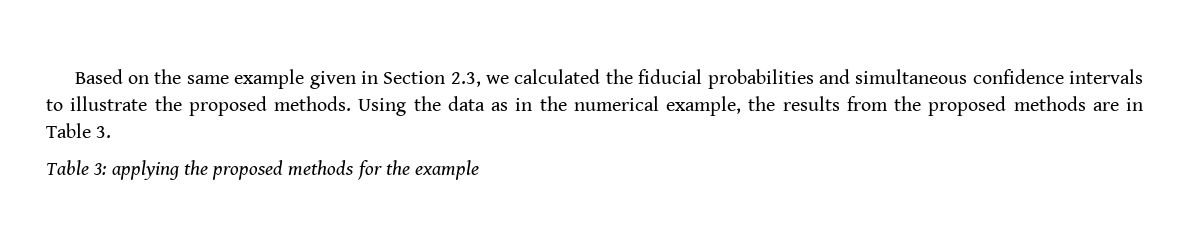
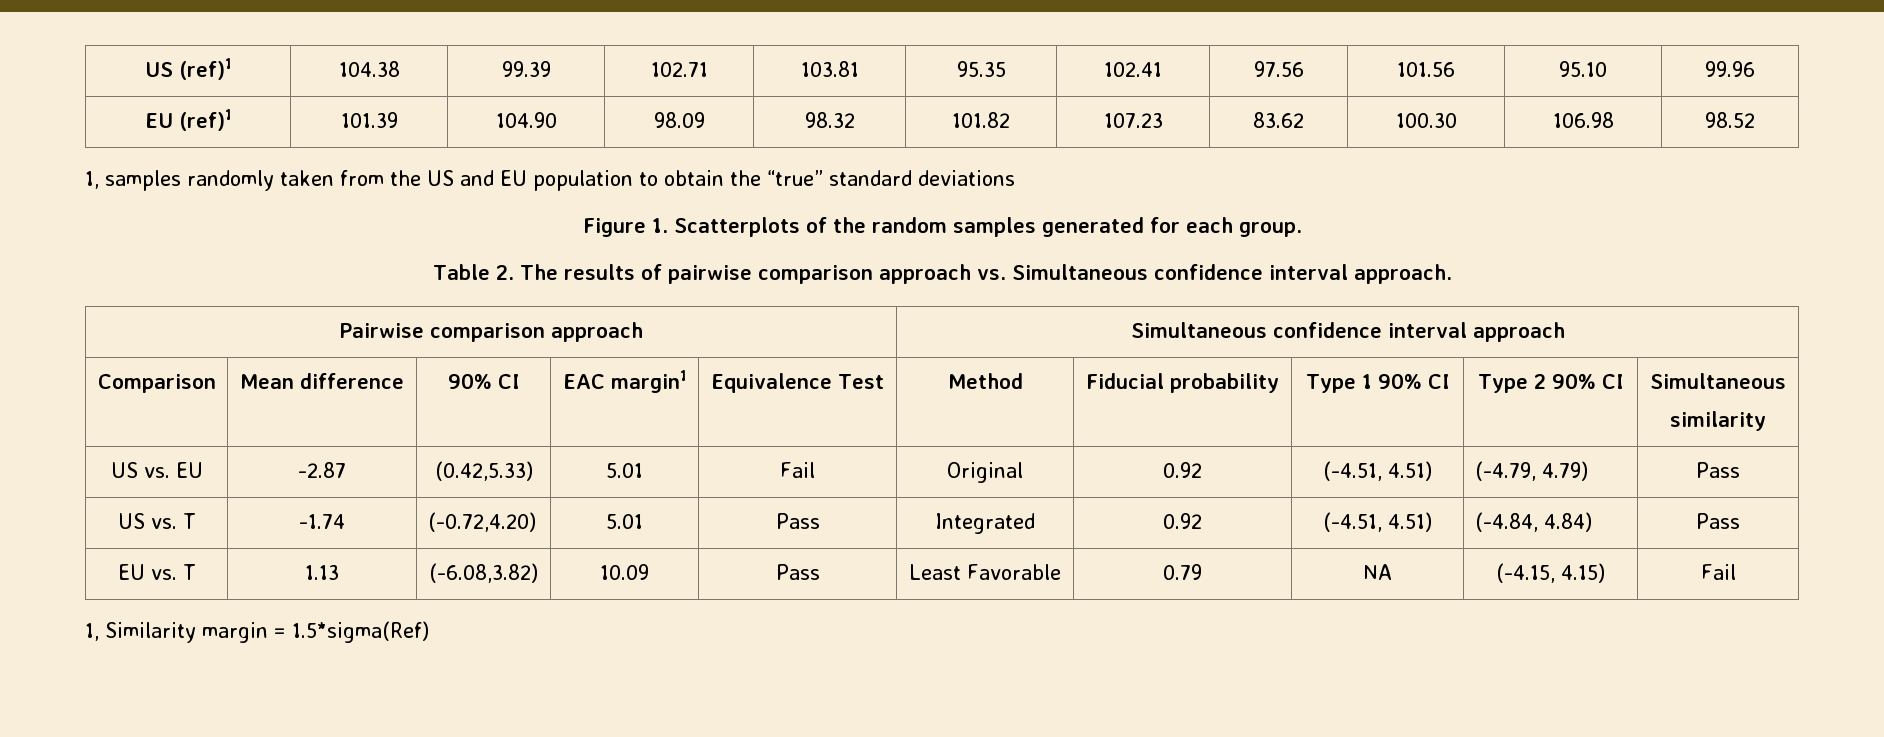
[74,69,1144,89] [46,96,1143,116] [46,123,112,138] [46,160,480,180] Based on the same example given in Section 2.3, we calculated the fiducial probabilities and simultaneous confidence intervals to illustrate the proposed methods. Using the data as in the numerical example, the results from the proposed methods are in Table 3. // Table 3: applying the proposed methods for the example -> [145,58,231,80] [338,61,400,77] [501,61,551,77] [650,62,708,77] [800,61,859,77] [956,61,1006,77] [1104,62,1162,77] [1253,61,1304,77] [1397,62,1455,77] [1559,61,1607,77] [1705,61,1755,77] [145,109,231,131] [340,112,398,128] [495,112,557,128] [653,112,705,128] [804,112,855,128] [952,112,1010,128] [1103,113,1163,128] [1253,112,1304,128] [1395,113,1457,128] [1552,112,1614,128] [1705,112,1755,128] [85,170,1015,191] [582,217,1302,237] [432,264,1452,284] [339,322,643,342] [1130,322,1565,342] [97,374,216,393] [239,373,404,389] [447,373,520,389] [563,370,686,393] [711,373,885,393] [947,373,1023,389] [1086,373,1279,393] [1305,373,1450,393] [1477,373,1624,393] [1650,373,1786,389] [1670,411,1766,431] [110,462,203,478] [298,462,346,478] [434,461,533,481] [606,463,643,478] [780,462,816,478] [947,462,1023,483] [1163,462,1202,478] [1323,461,1432,481] [1474,461,1588,481] [1696,462,1740,478] [117,513,196,529] [299,514,345,529] [427,512,536,532] [606,514,643,529] [775,513,820,529] [935,513,1035,534] [1163,513,1202,529] [1323,512,1432,532] [1474,512,1592,532] [1696,513,1740,529] [117,564,196,580] [305,565,339,580] [429,563,538,583] [600,564,649,580] [775,564,820,580] [909,564,1062,580] [1163,564,1202,580] [1363,564,1392,580] [1496,563,1605,583] [1700,564,1736,580] [85,621,429,643] US (ref)1 | 104.38 | 99.39 | 102.71 | 103.81 | 95.35 | 102.41 | 97.56 | 101.56 | 95.10 | 99.96 // EU (ref)1 | 101.39 | 104.90 | 98.09 | 98.32 | 101.82 | 107.23 | 83.62 | 100.30 | 106.98 | 98.52 // 1, samples randomly taken from the US and EU population to obtain the “true” standard deviations // Figure 1. Scatterplots of the random samples generated for each group. // Table 2. The results of pairwise comparison approach vs. Simultaneous confidence interval approach. // Pairwise comparison approach | Simultaneous confidence interval approach // Comparison | Mean difference | 90% CI | EAC margin1 | Equivalence Test | Method | Fiducial probability | Type 1 90% CI | Type 2 90% CI | Simultaneous // similarity // US vs. EU | -2.87 | (0.42,5.33) | 5.01 | Fail | Original | 0.92 | (-4.51, 4.51) | (-4.79, 4.79) | Pass // US vs. T | -1.74 | (-0.72,4.20) | 5.01 | Pass | Integrated | 0.92 | (-4.51, 4.51) | (-4.84, 4.84) | Pass // EU vs. T | 1.13 | (-6.08,3.82) | 10.09 | Pass | Least Favorable | 0.79 | NA | (-4.15, 4.15) | Fail // 1, Similarity margin = 1.5*sigma(Ref)

